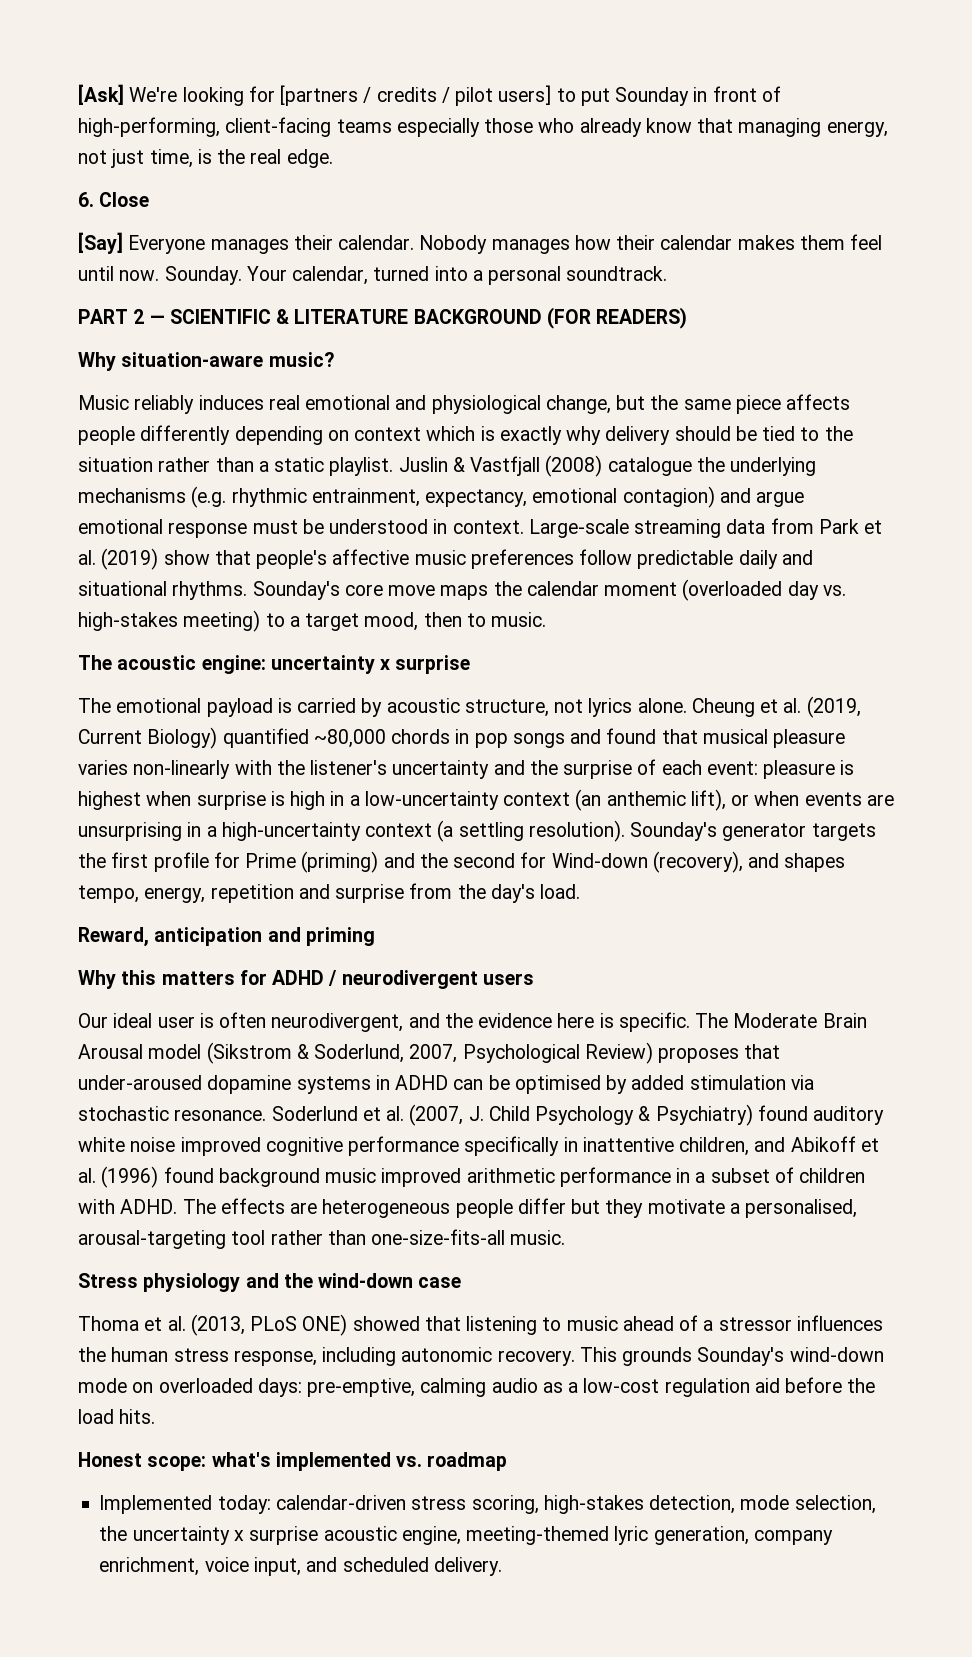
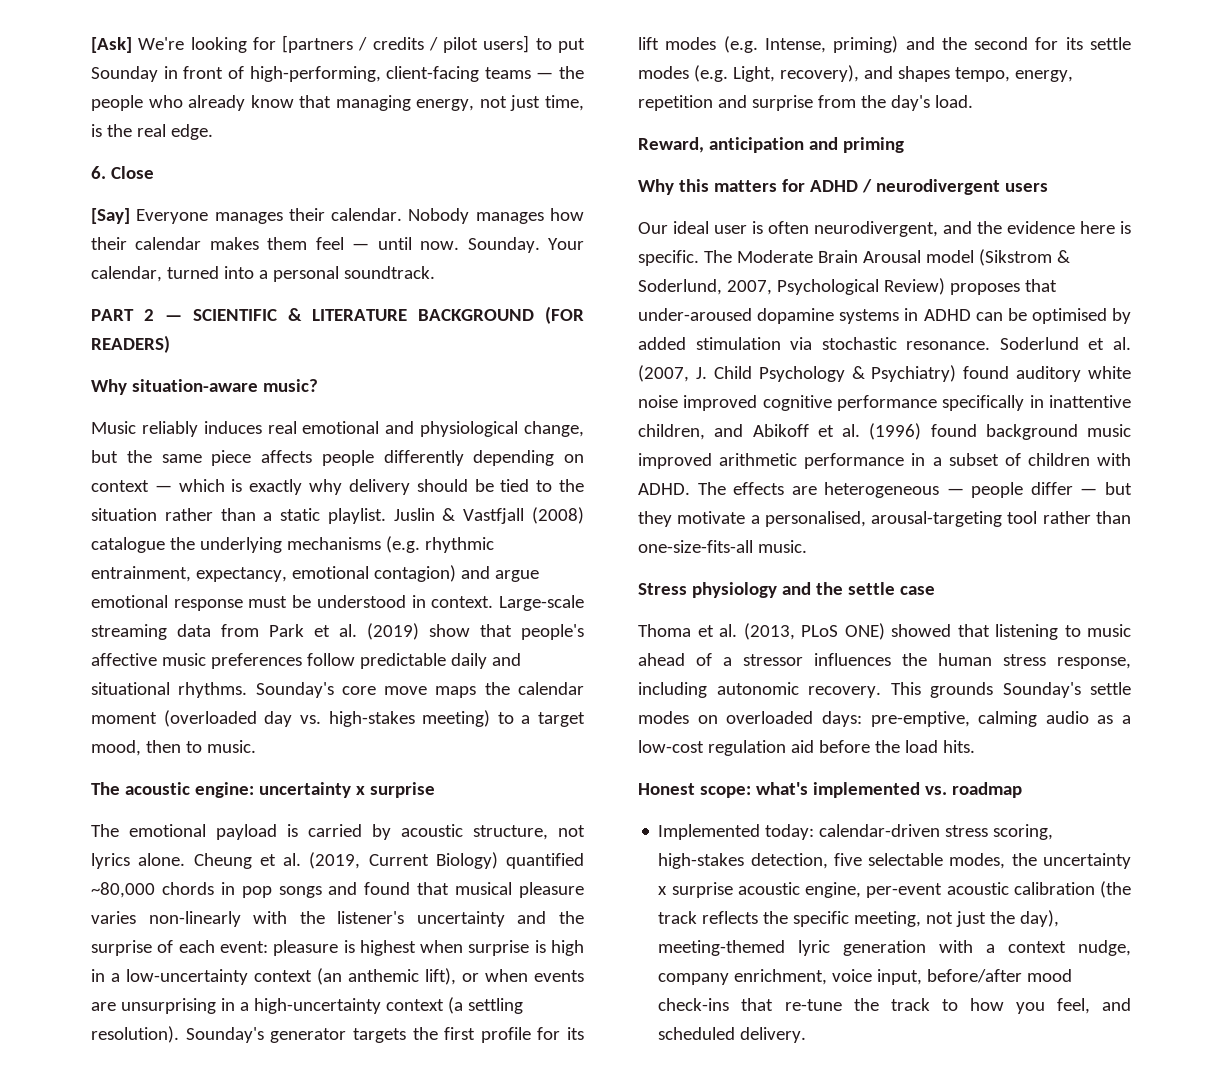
[396,118,534,137] especially those -> [536,66,584,79] [91,95,143,111] — the people
(883, 242) none -> [352,243,370,250] —
(422, 434) none -> [154,485,172,492] —
[245,851,743,873] Prime (priming) and the second for Wind-down (recovery), -> [567,1027,584,1040] [638,36,1131,53] [638,65,859,82] its lift modes (e.g. Intense, priming) and the second for its settle modes (e.g. Light, recovery),
(451, 1208) none -> [946,488,964,495] —
(566, 1206) none -> [1080,488,1098,495] —
[318,1273,414,1288] wind-down -> [847,582,895,595] settle
[789,1347,884,1362] [78,1378,127,1393] wind-down mode -> [1090,682,1131,695] [638,711,689,724] settle modes
[740,1495,876,1514] mode selection, -> [833,853,1006,869] five selectable modes,
[466,1526,833,1545] [99,1557,301,1576] meeting-themed lyric generation, company enrichment, voice input, -> [866,881,1131,898] [658,910,1060,927] [658,940,1131,956] [658,969,1073,985] [658,998,1090,1014] per-event acoustic calibration (the track reflects the specific meeting, not just the day), meeting-themed lyric generation with a context nudge, company enrichment, voice input, before/after mood check-ins that re-tune the track to how you feel,

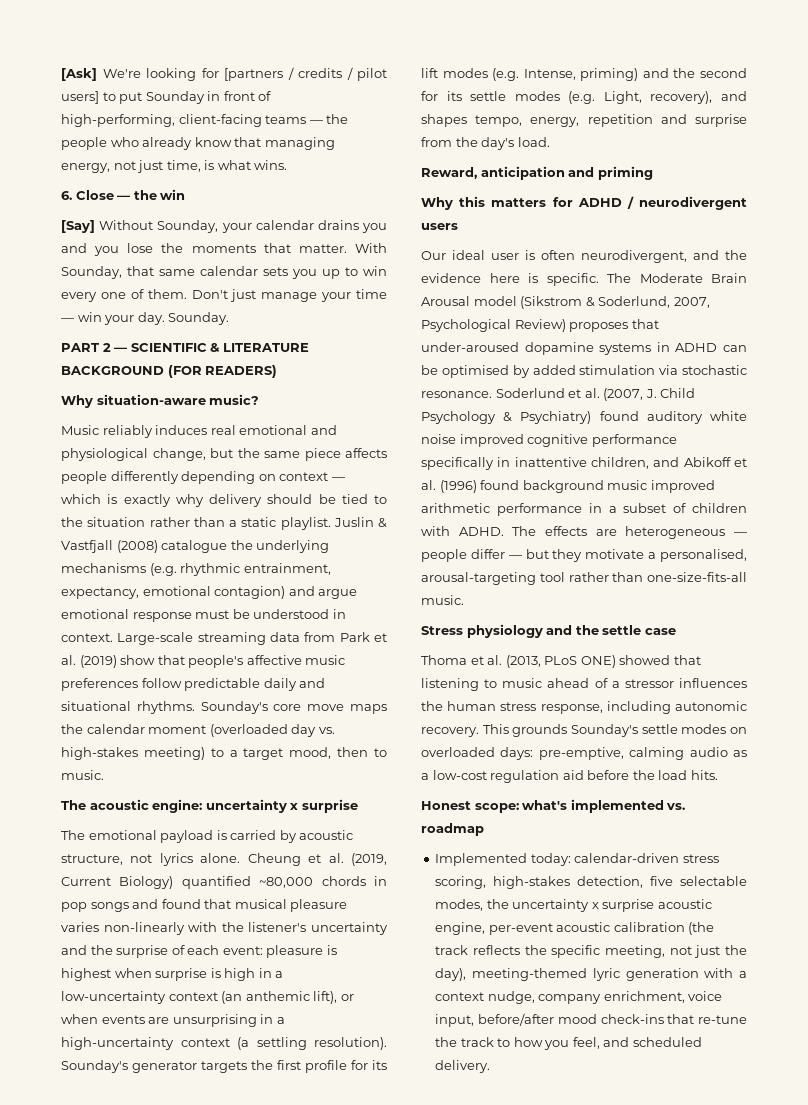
[106,124,213,140] the real edge. -> [217,160,288,170] what wins.
[91,208,584,224] [91,237,584,253] [91,266,435,282] // [Say] Everyone manages their calendar. Nobody manages how their calendar makes them feel — until now. Sounday. Your calendar, turned into a personal soundtrack. -> [117,189,186,200] [61,220,387,233] [61,243,388,256] [61,266,387,279] [61,289,387,302] [61,312,230,325] — the win // [Say] Without Sounday, your calendar drains you and you lose the moments that matter. With Sounday, that same calendar sets you up to win every one of them. Don't just manage your time — win your day. Sounday.

